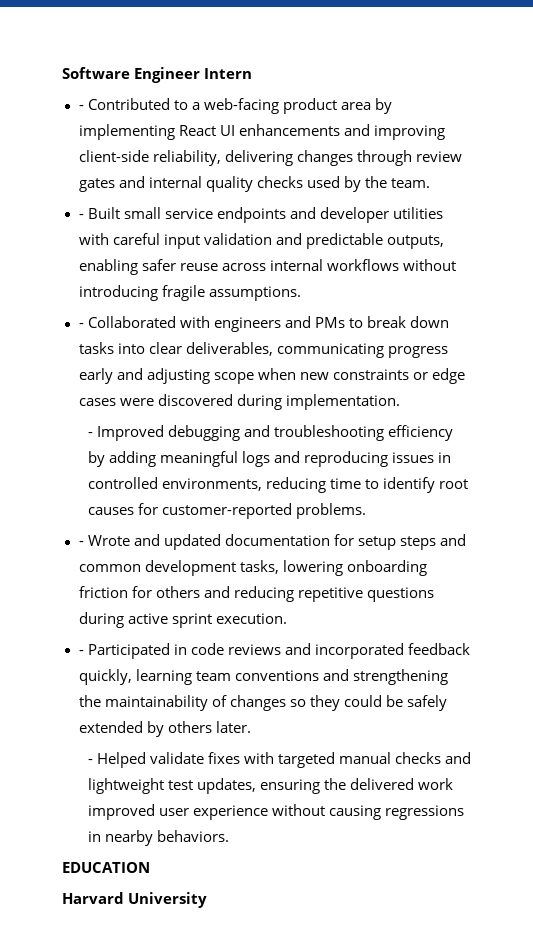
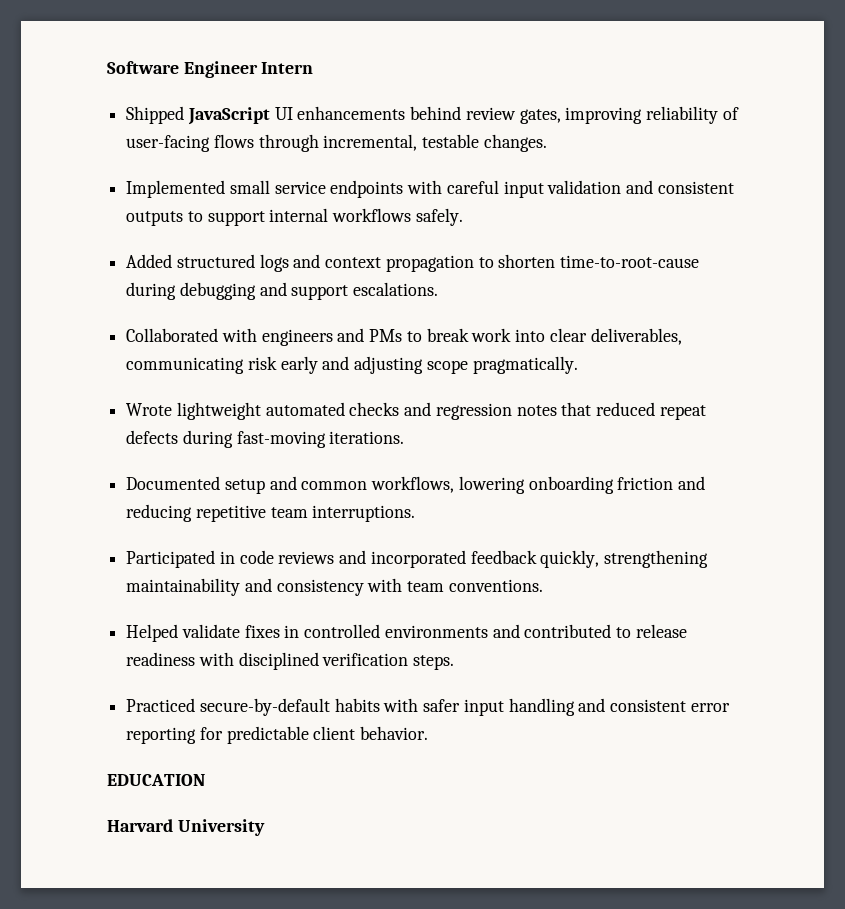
[78,98,392,114] [78,124,445,140] [78,150,462,166] [78,176,430,192] [78,207,443,223] - Contributed to a web-facing product area by implementing React UI enhancements and improving client-side reliability, delivering changes through review gates and internal quality checks used by the team. // - Built small service endpoints and developer utilities -> [126,106,739,125] [126,134,547,152] [126,180,404,198] Shipped JavaScript UI enhancements behind review gates, improving reliability of user-facing flows through incremental, testable changes. // Implemented small service endpoints
[305,233,444,249] [78,259,456,275] [78,285,301,301] [78,323,84,328] predictable outputs, enabling safer reuse across internal workflows without introducing fragile assumptions. // - -> [657,181,734,194] [126,208,463,226] [126,254,700,272] [126,282,439,300] consistent outputs to support internal workflows safely. // Added structured logs and context propagation to shorten time-to-root-cause during debugging and support escalations. //
[409,316,449,328] [78,342,114,354] down tasks -> [471,328,512,342] work
[387,346,448,358] progress -> [247,356,277,370] risk
[257,368,465,384] [78,394,400,410] [87,425,453,441] [87,451,451,467] [87,477,468,493] [87,503,366,519] [78,534,466,550] [78,560,279,576] when new constraints or edge cases were discovered during implementation. // - Improved debugging and troubleshooting efficiency by adding meaningful logs and reproducing issues in controlled environments, reducing time to identify root causes for customer-reported problems. // - Wrote and updated documentation for setup steps and common development tasks, -> [472,356,578,374] [126,402,706,420] [126,430,405,448] [126,476,455,494] pragmatically. // Wrote lightweight automated checks and regression notes that reduced repeat defects during fast-moving iterations. // Documented setup and common workflows,
[131,586,200,598] for others -> (674, 483) none
[366,587,434,602] [78,612,287,628] [78,650,84,655] questions during active sprint execution. // - -> [270,505,416,522] team interruptions. //
[135,669,448,685] [78,695,447,711] [78,721,251,737] [87,752,471,768] [87,778,453,794] [87,804,464,820] [87,830,229,846] learning team conventions and strengthening the maintainability of changes so they could be safely extended by others later. // - Helped validate fixes with targeted manual checks and lightweight test updates, ensuring the delivered work improved user experience without causing regressions in nearby behaviors. -> [604,550,709,568] [126,578,543,596] [126,624,687,642] [126,652,455,670] [126,698,730,716] [126,726,429,744] strengthening maintainability and consistency with team conventions. // Helped validate fixes in controlled environments and contributed to release readiness with disciplined verification steps. // Practiced secure-by-default habits with safer input handling and consistent error reporting for predictable client behavior.

